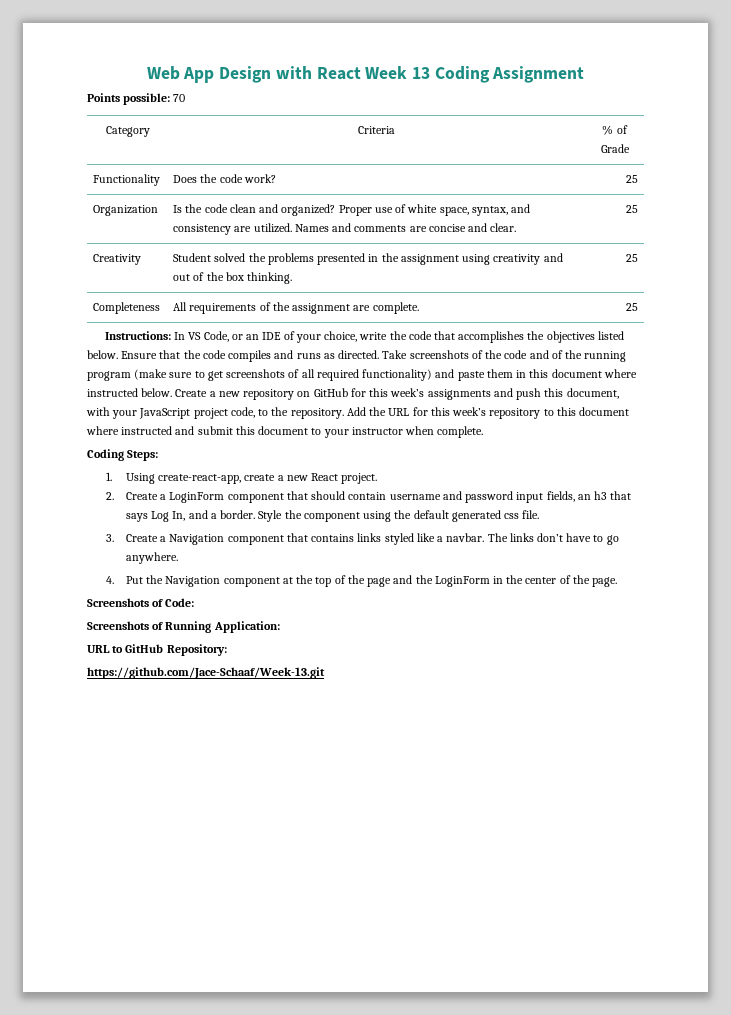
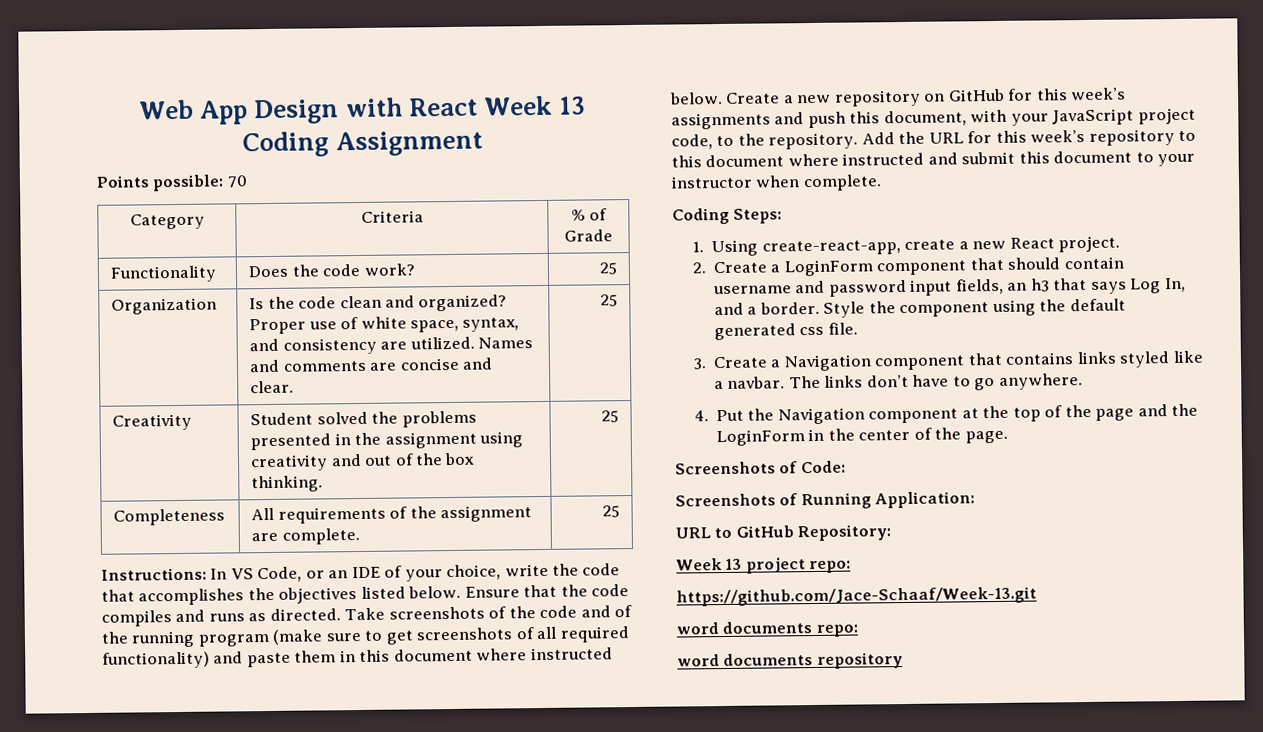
[87,667,325,679] https://github.com/Jace-Schaaf/Week-13.git -> [676,557,852,574] [676,586,1037,607] [676,621,858,637] [677,652,903,669] Week 13 project repo: // https://github.com/Jace-Schaaf/Week-13.git // word documents repo: // word documents repository

